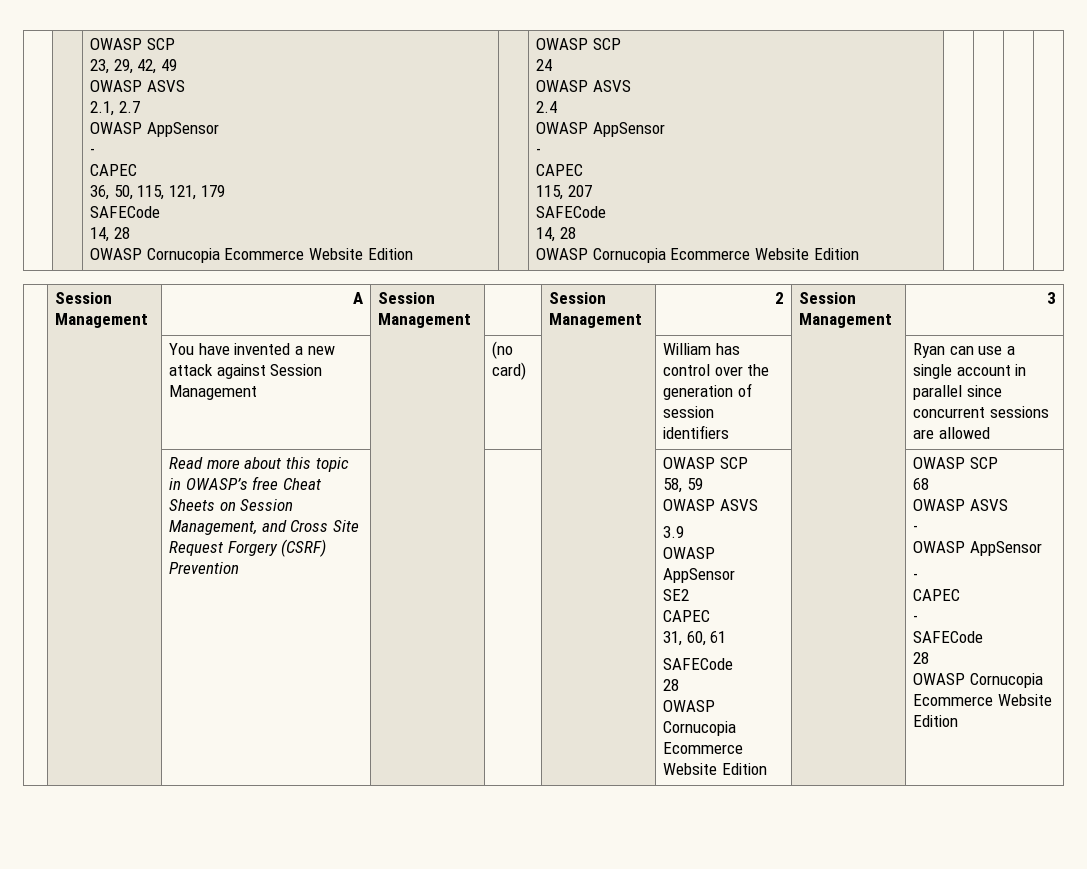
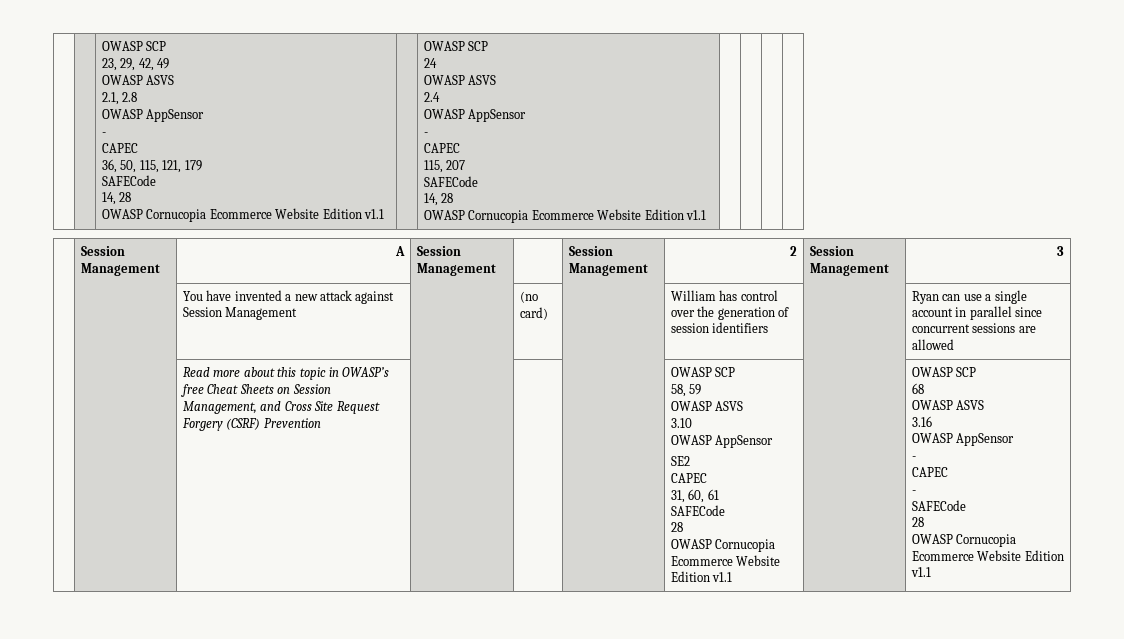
[118,101,140,113] 2.7 -> [122,92,138,102] 2.8
(413, 254) none -> [363,209,384,219] v1.1
(859, 254) none -> [685,210,706,220] v1.1
[663,526,685,538] 3.9 -> [671,418,693,428] 3.10
(767, 769) none -> [712,572,733,582] v1.1
[913,525,919,532] - -> [912,416,933,427] 3.16
(959, 721) none -> [911,567,932,577] v1.1

